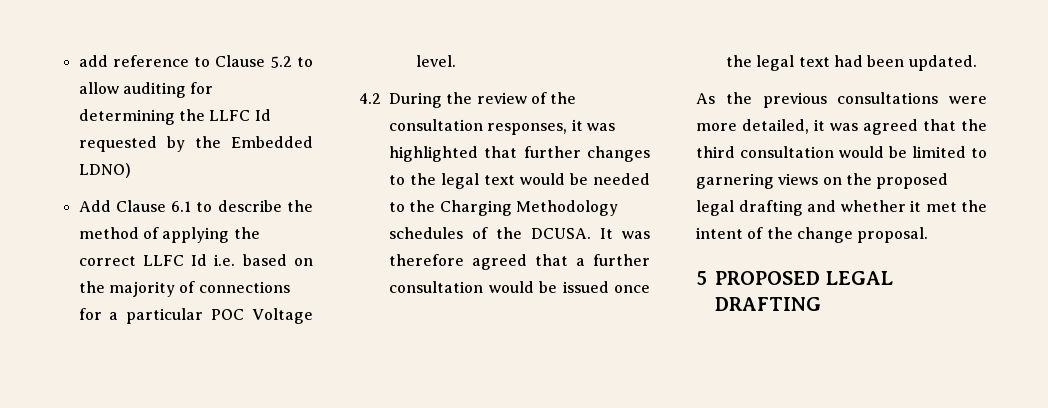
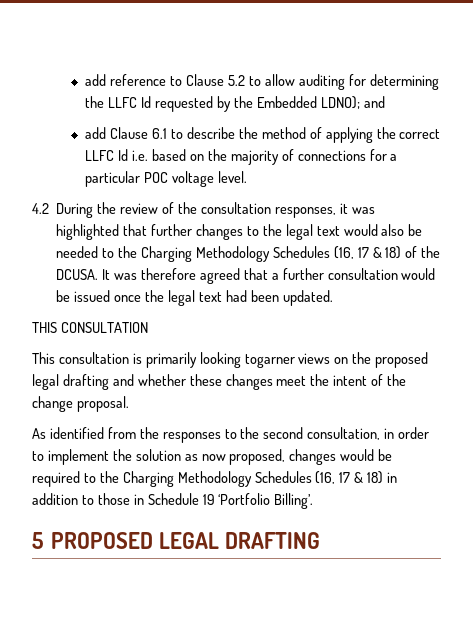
[78,163,131,178] [78,200,111,212] LDNO) // Add -> [320,96,385,109] [85,127,107,139] LDNO); and // add
[252,308,313,324] Voltage -> [172,171,215,187] voltage
(565, 179) none -> [381,224,405,236] also
[389,227,463,239] schedules -> [272,246,402,259] Schedules (16, 17 & 18)
[696,92,987,108] [696,119,987,135] [696,146,987,158] [696,173,774,189] As the previous consultations were more detailed, it was agreed that the third consultation would be limited to garnering -> [32,322,148,333] [32,352,295,368] THIS CONSULTATION // This consultation is primarily looking togarner
[910,200,957,212] it met -> [189,374,307,390] these changes meet
(929, 235) none -> [32,427,430,443] [32,449,393,465] [32,471,398,487] [32,493,314,509] // As identified from the responses to the second consultation, in order to implement the solution as now proposed, changes would be required to the Charging Methodology Schedules (16, 17 & 18) in addition to those in Schedule 19 ‘Portfolio Billing’.

